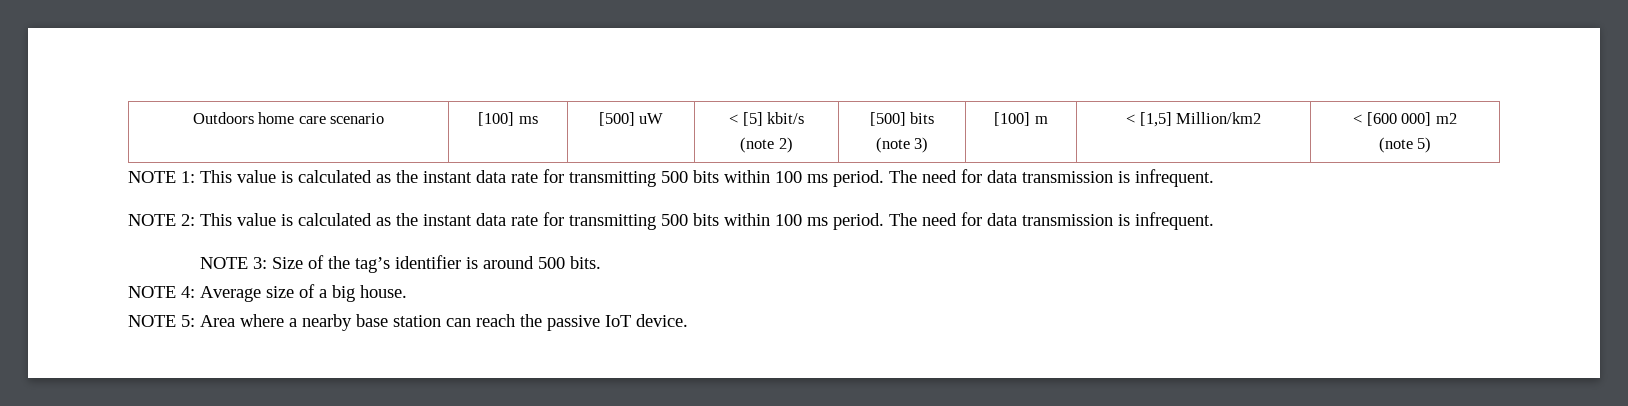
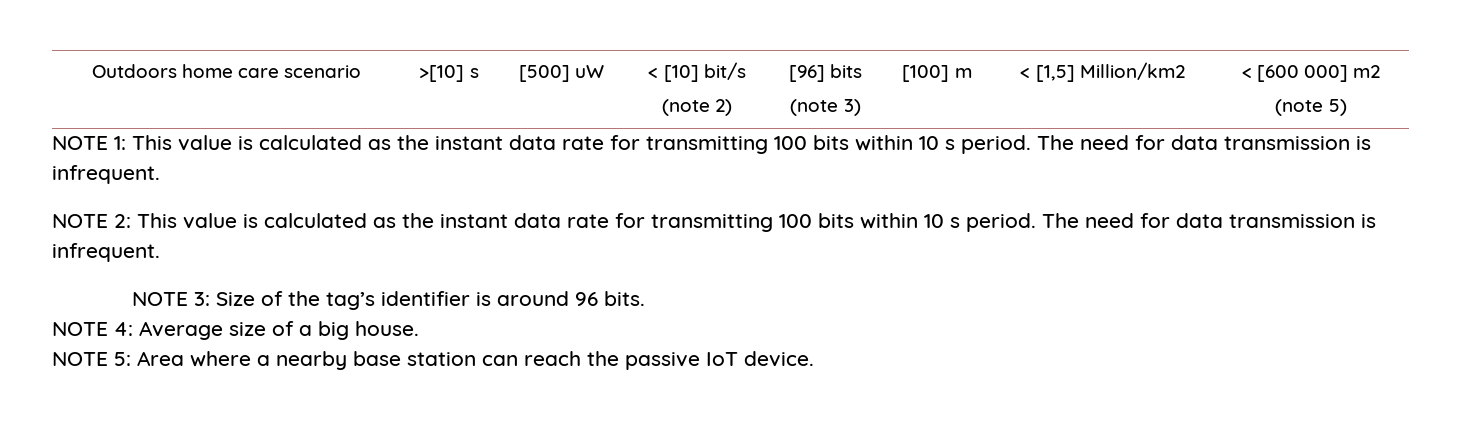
[478,112,538,126] [100] ms -> [419,65,479,82] >[10] s
[742,112,804,126] [5] kbit/s -> [663,62,746,82] [10] bit/s
[869,112,906,126] [500] -> [788,65,825,82] [96]
[661,170,828,183] 500 bits within 100 ms -> [774,135,955,151] 100 bits within 10 s
[661,213,828,226] 500 bits within 100 ms -> [779,213,960,229] 100 bits within 10 s
[537,257,565,269] 500 -> [575,292,599,306] 96

